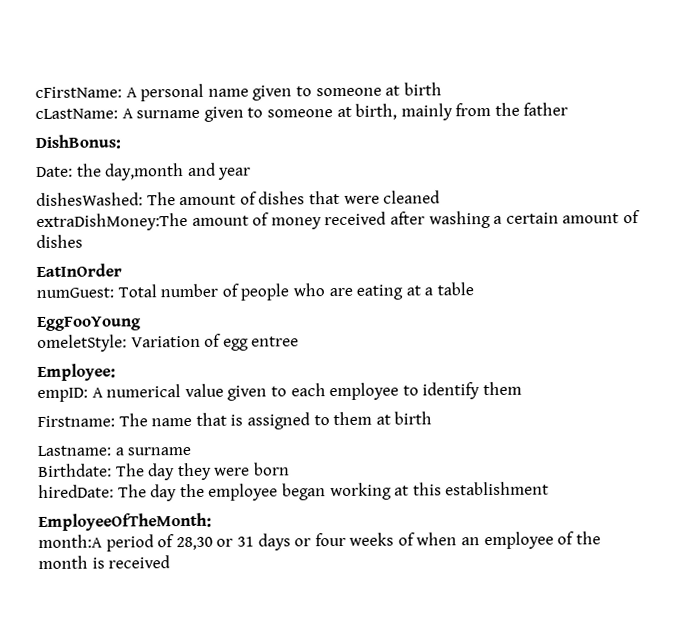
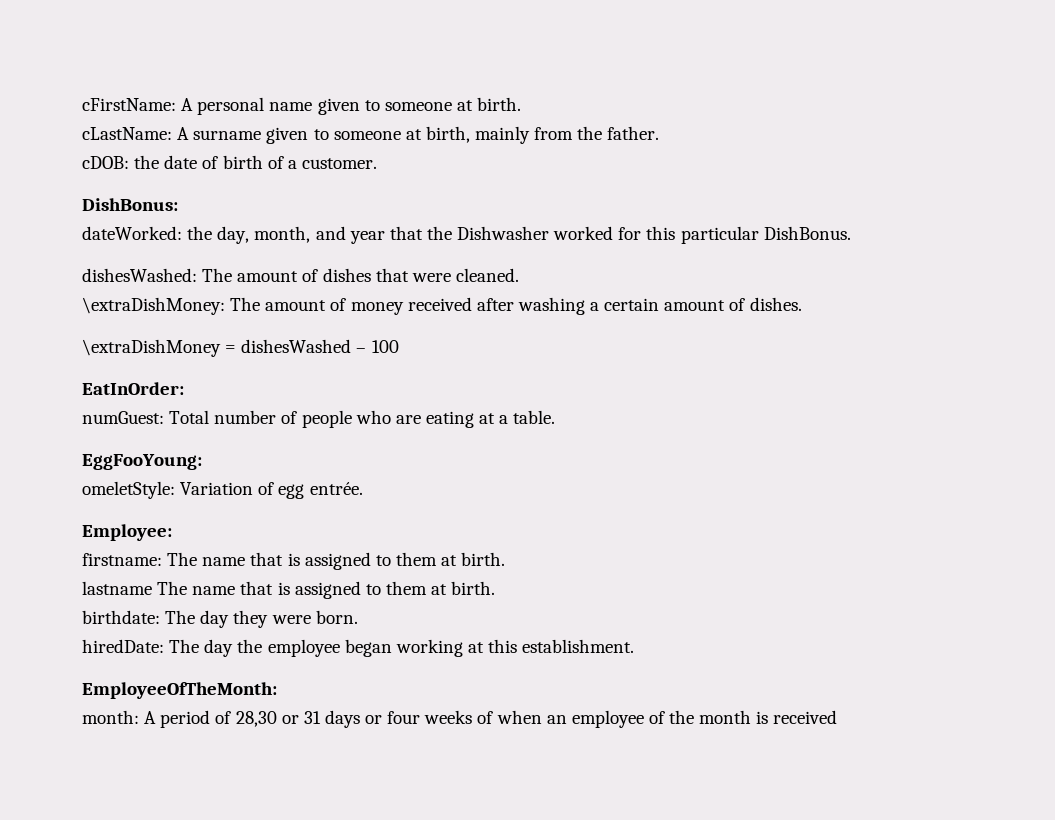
[403,82,442,96] birth -> [477,97,522,111] birth.
[523,102,569,116] [35,134,121,150] [36,162,252,181] father // DishBonus: // Date: the day,month and year -> [607,126,660,140] [82,155,377,169] [82,198,178,211] [82,226,851,244] father. // cDOB: the date of birth of a customer. // DishBonus: // dateWorked: the day, month, and year that the Dishwasher worked for this particular DishBonus.
[383,190,441,204] [36,213,188,232] cleaned // extraDishMoney:The -> [455,268,519,282] [82,297,261,315] cleaned. // \extraDishMoney: The
[36,234,83,249] [36,263,122,278] dishes // EatInOrder -> [749,297,802,311] [82,339,399,357] [82,382,184,395] dishes. // \extraDishMoney = dishesWashed – 100 // EatInOrder:
[436,282,474,296] [37,316,141,331] table // EggFooYoung -> [513,410,556,424] [82,454,202,470] table. // EggFooYoung:
[251,336,300,347] entree -> [309,482,363,495] entrée.
[37,381,522,402] [37,411,433,430] [37,445,192,456] [38,463,112,477] empID: A numerical value given to each employee to identify them // Firstname: The name that is assigned to them at birth // Lastname: a surname // Birthdate: -> [82,552,506,570] [82,581,496,599] [82,610,160,624] firstname: The name that is assigned to them at birth. // lastname The name that is assigned to them at birth. // birthdate:
[253,462,290,476] born -> [315,610,358,624] born.
[445,481,550,496] establishment -> [522,639,635,653] establishment.
[38,534,103,548] month:A -> [82,710,157,724] month: A

